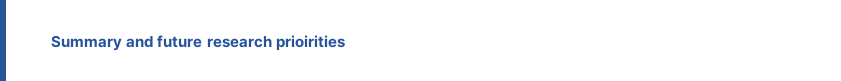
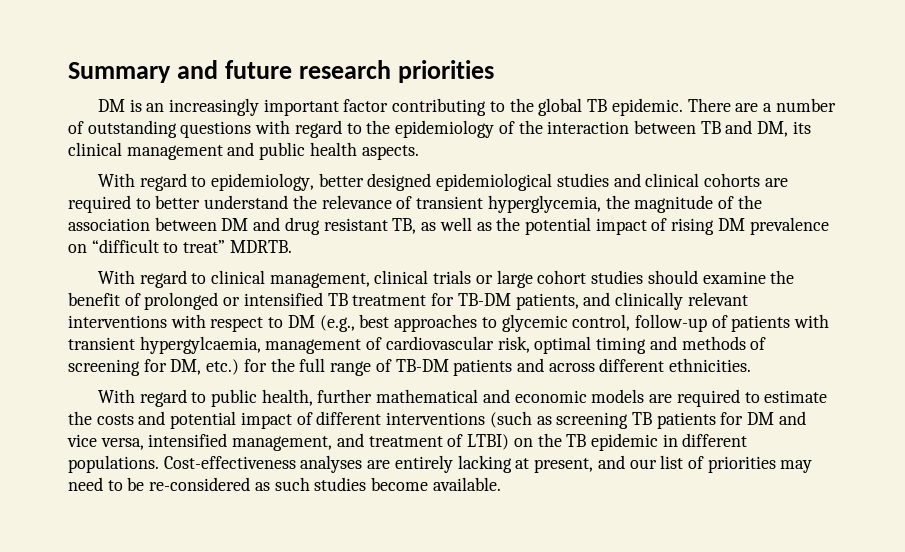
[275,35,345,51] prioirities -> [397,60,494,83] [97,98,836,116] [68,120,811,138] [68,142,419,160] [97,173,788,191] [68,195,762,213] [68,217,829,235] [68,239,292,253] [97,270,795,288] [68,292,748,310] [68,314,830,332] [68,336,767,354] [68,358,752,376] [97,389,828,407] [68,411,806,429] [67,433,748,451] [68,455,813,473] [68,477,501,491] priorities // DM is an increasingly important factor contributing to the global TB epidemic. There are a number of outstanding questions with regard to the epidemiology of the interaction between TB and DM, its clinical management and public health aspects. // With regard to epidemiology, better designed epidemiological studies and clinical cohorts are required to better understand the relevance of transient hyperglycemia, the magnitude of the association between DM and drug resistant TB, as well as the potential impact of rising DM prevalence on “difficult to treat” MDRTB. // With regard to clinical management, clinical trials or large cohort studies should examine the benefit of prolonged or intensified TB treatment for TB-DM patients, and clinically relevant interventions with respect to DM (e.g., best approaches to glycemic control, follow-up of patients with transient hypergylcaemia, management of cardiovascular risk, optimal timing and methods of screening for DM, etc.) for the full range of TB-DM patients and across different ethnicities. // With regard to public health, further mathematical and economic models are required to estimate the costs and potential impact of different interventions (such as screening TB patients for DM and vice versa, intensified management, and treatment of LTBI) on the TB epidemic in different populations. Cost-effectiveness analyses are entirely lacking at present, and our list of priorities may need to be re-considered as such studies become available.

